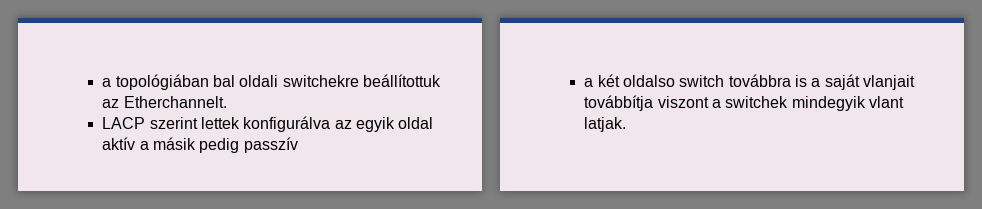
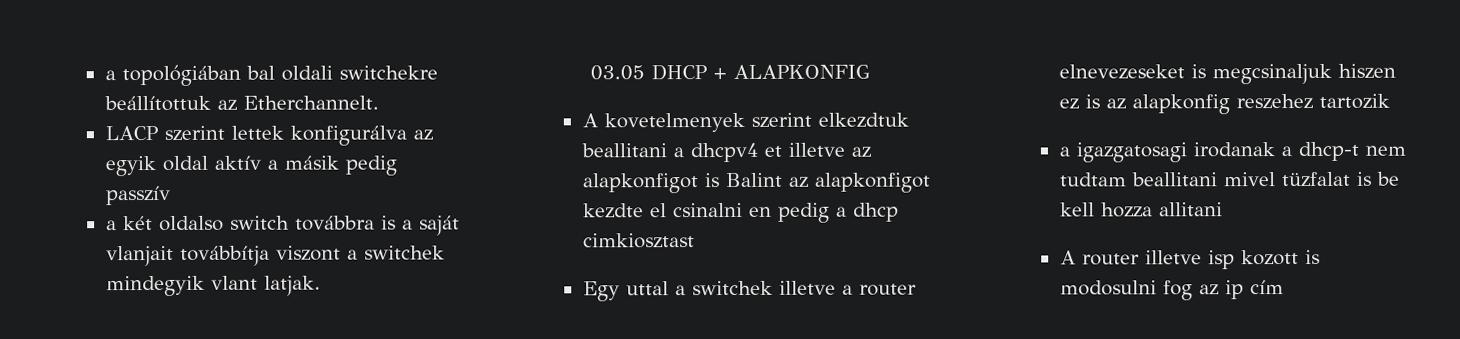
(627, 124) none -> [589,64,870,81] [581,112,909,133] [580,142,871,163] [582,172,931,194] [582,202,899,223] [582,233,695,249] [582,280,917,302] [1058,63,1396,85] [1058,93,1390,115] [1058,141,1406,163] [1059,171,1400,188] [1059,202,1223,218] [1059,249,1320,270] [1059,280,1284,301] // 03.05 DHCP + ALAPKONFIG // A kovetelmenyek szerint elkezdtuk beallitani a dhcpv4 et illetve az alapkonfigot is Balint az alapkonfigot kezdte el csinalni en pedig a dhcp cimkiosztast // Egy uttal a switchek illetve a router elnevezeseket is megcsinaljuk hiszen ez is az alapkonfig reszehez tartozik // a igazgatosagi irodanak a dhcp-t nem tudtam beallitani mivel tüzfalat is be kell hozza allitani // A router illetve isp kozott is modosulni fog az ip cím

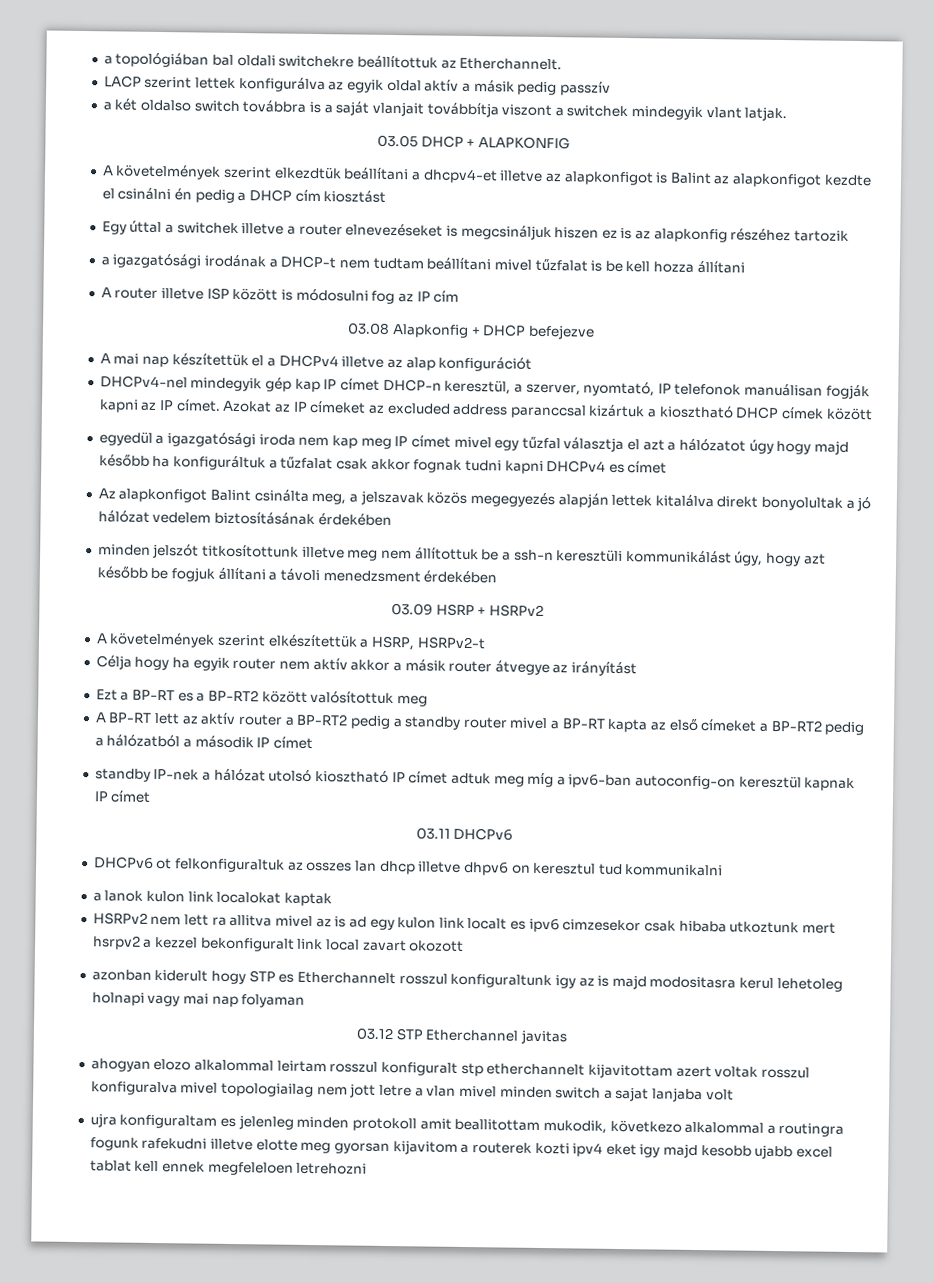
[603,112,909,133] [580,142,782,163] kovetelmenyek szerint elkezdtuk beallitani a dhcpv4 et -> [115,164,498,184] követelmények szerint elkezdtük beállítani a dhcpv4-et
[672,202,899,223] [582,233,695,249] csinalni en pedig a dhcp cimkiosztast -> [117,187,387,203] csinálni én pedig a DHCP cím kiosztást
[625,281,669,296] uttal -> [129,220,163,234] úttal
[1058,63,1332,85] elnevezeseket is megcsinaljuk -> [345,223,552,241] elnevezéseket is megcsináljuk
[1235,93,1313,110] reszehez -> [730,228,792,242] részéhez
[1075,141,1406,163] [1059,171,1351,188] igazgatosagi irodanak a dhcp-t nem tudtam beallitani mivel tüzfalat -> [112,253,588,272] igazgatósági irodának a DHCP-t nem tudtam beállítani mivel tűzfalat
[1158,202,1223,217] allitani -> [696,260,745,274] állítani
[1207,249,1320,270] [1059,280,1157,296] isp kozott is modosulni -> [206,287,369,302] ISP között is módosulni
[1224,280,1284,300] ip cím -> [416,290,460,303] [347,322,595,340] [99,353,533,372] [99,375,870,400] [98,399,873,421] [98,431,849,455] [98,454,668,474] [97,488,872,512] [97,510,392,527] [97,543,826,567] [96,566,498,584] [391,603,544,617] [95,632,486,651] [95,655,638,677] [95,689,428,707] [94,712,865,736] [94,734,313,750] [94,768,856,792] [93,790,152,803] [415,827,514,841] [93,856,724,877] [92,890,332,907] [92,912,836,934] [91,935,465,952] [91,969,843,992] [91,992,306,1008] [356,1027,567,1045] [90,1058,810,1079] [90,1081,734,1103] [89,1113,845,1137] [89,1137,834,1160] [89,1160,368,1176] IP cím // 03.08 Alapkonfig + DHCP befejezve // A mai nap készítettük el a DHCPv4 illetve az alap konfigurációt // DHCPv4-nel mindegyik gép kap IP címet DHCP-n keresztül, a szerver, nyomtató, IP telefonok manuálisan fogják kapni az IP címet. Azokat az IP címeket az excluded address paranccsal kizártuk a kiosztható DHCP címek között // egyedül a igazgatósági iroda nem kap meg IP címet mivel egy tűzfal választja el azt a hálózatot úgy hogy majd később ha konfiguráltuk a tűzfalat csak akkor fognak tudni kapni DHCPv4 es címet // Az alapkonfigot Balint csinálta meg, a jelszavak közös megegyezés alapján lettek kitalálva direkt bonyolultak a jó hálózat vedelem biztosításának érdekében // minden jelszót titkosítottunk illetve meg nem állítottuk be a ssh-n keresztüli kommunikálást úgy, hogy azt később be fogjuk állítani a távoli menedzsment érdekében // 03.09 HSRP + HSRPv2 // A követelmények szerint elkészítettük a HSRP, HSRPv2-t // Célja hogy ha egyik router nem aktív akkor a másik router átvegye az irányítást // Ezt a BP-RT es a BP-RT2 között valósítottuk meg // A BP-RT lett az aktív router a BP-RT2 pedig a standby router mivel a BP-RT kapta az első címeket a BP-RT2 pedig a hálózatból a második IP címet // standby IP-nek a hálózat utolsó kiosztható IP címet adtuk meg míg a ipv6-ban autoconfig-on keresztül kapnak IP címet // 03.11 DHCPv6 // DHCPv6 ot felkonfiguraltuk az osszes lan dhcp illetve dhpv6 on keresztul tud kommunikalni // a lanok kulon link localokat kaptak // HSRPv2 nem lett ra allitva mivel az is ad egy kulon link localt es ipv6 cimzesekor csak hibaba utkoztunk mert hsrpv2 a kezzel bekonfiguralt link local zavart okozott // azonban kiderult hogy STP es Etherchannelt rosszul konfiguraltunk igy az is majd modositasra kerul lehetoleg holnapi vagy mai nap folyaman // 03.12 STP Etherchannel javitas // ahogyan elozo alkalommal leirtam rosszul konfiguralt stp etherchannelt kijavitottam azert voltak rosszul konfiguralva mivel topologiailag nem jott letre a vlan mivel minden switch a sajat lanjaba volt // ujra konfiguraltam es jelenleg minden protokoll amit beallitottam mukodik, következo alkalommal a routingra fogunk rafekudni illetve elotte meg gyorsan kijavitom a routerek kozti ipv4 eket igy majd kesobb ujabb excel tablat kell ennek megfeleloen letrehozni

